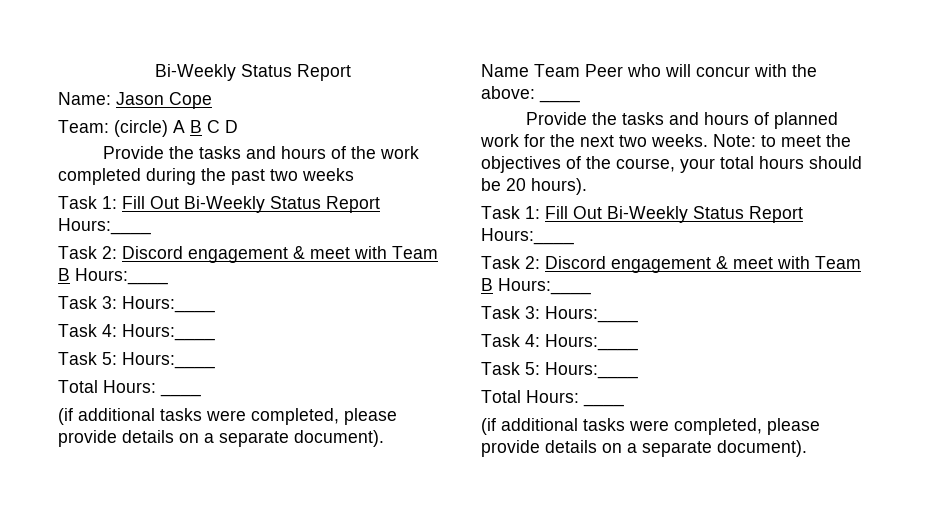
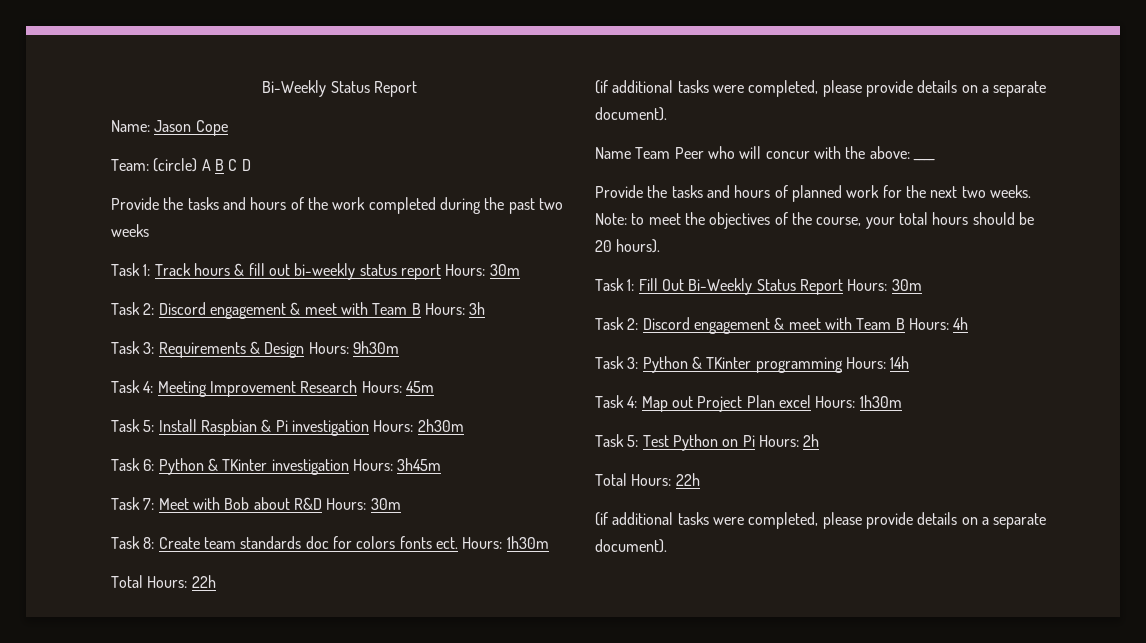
[122,196,380,213] [58,218,151,235] [58,246,438,263] [58,268,168,285] [58,296,215,313] [58,324,215,341] [58,352,215,369] [58,380,156,393] [160,393,201,397] Fill Out Bi-Weekly Status Report Hours:____ // Task 2: Discord engagement & meet with Team B Hours:____ // Task 3: Hours:____ // Task 4: Hours:____ // Task 5: Hours:____ // Total Hours: ____ -> [154,263,520,280] [111,302,486,319] [111,341,399,358] [111,380,434,397] [111,419,464,436] [111,458,442,475] [111,497,401,510] [111,536,549,549] [111,575,216,588] Track hours & fill out bi-weekly status report Hours: 30m // Task 2: Discord engagement & meet with Team B Hours: 3h // Task 3: Requirements & Design Hours: 9h30m // Task 4: Meeting Improvement Research Hours: 45m // Task 5: Install Raspbian & Pi investigation Hours: 2h30m // Task 6: Python & TKinter investigation Hours: 3h45m // Task 7: Meet with Bob about R&D Hours: 30m // Task 8: Create team standards doc for colors fonts ect. Hours: 1h30m // Total Hours: 22h
[481,228,574,245] [481,256,861,273] [481,278,591,295] [481,306,638,323] [481,334,638,351] [481,362,638,379] [481,390,579,403] [583,403,624,407] Hours:____ // Task 2: Discord engagement & meet with Team B Hours:____ // Task 3: Hours:____ // Task 4: Hours:____ // Task 5: Hours:____ // Total Hours: ____ -> [847,279,922,291] [595,317,969,334] [595,356,910,373] [595,395,902,412] [595,434,820,451] [595,473,700,486] Hours: 30m // Task 2: Discord engagement & meet with Team B Hours: 4h // Task 3: Python & TKinter programming Hours: 14h // Task 4: Map out Project Plan excel Hours: 1h30m // Task 5: Test Python on Pi Hours: 2h // Total Hours: 22h

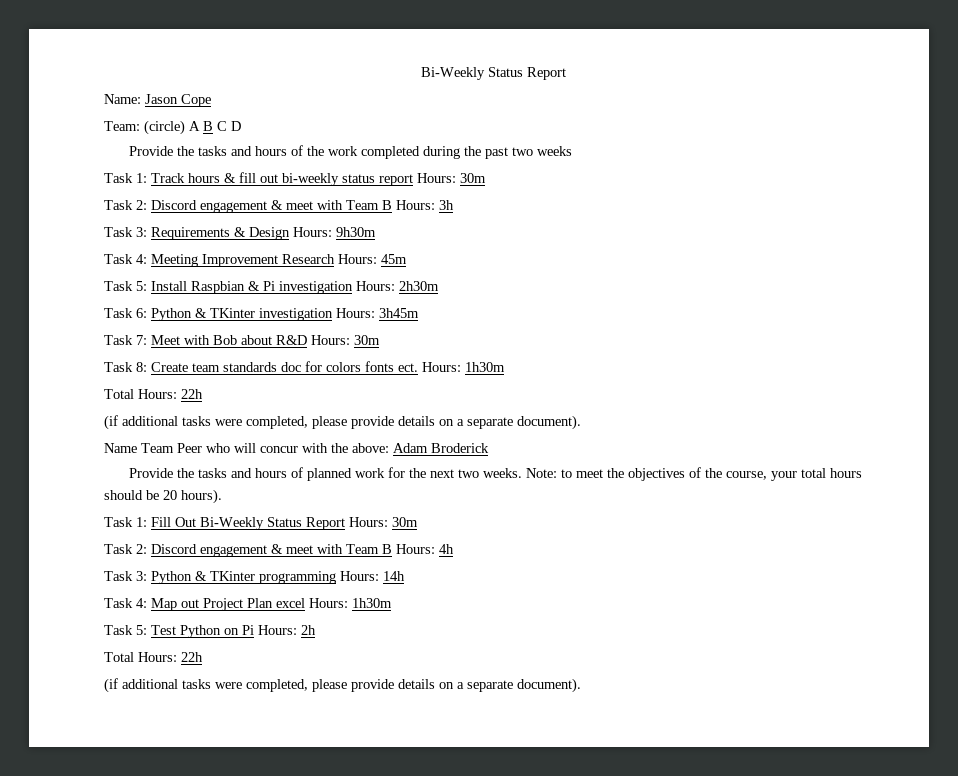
[912,159,935,161] ____ -> [393,443,489,453] Adam Broderick

